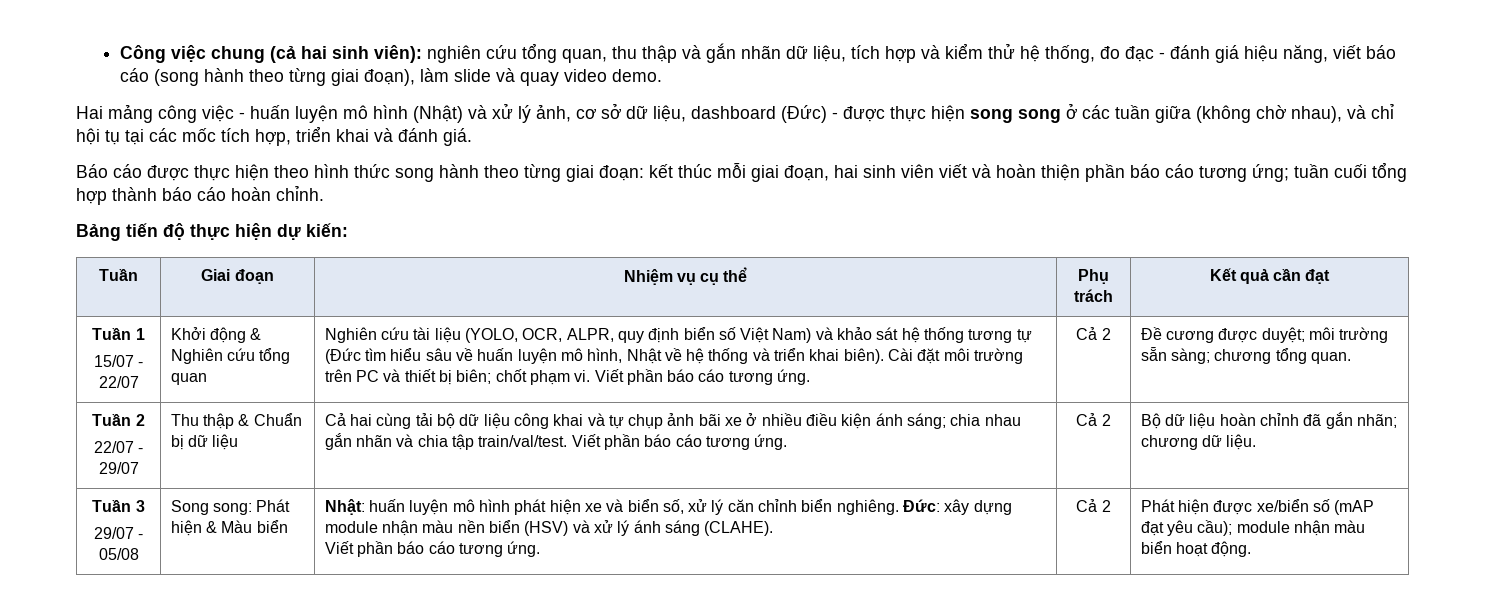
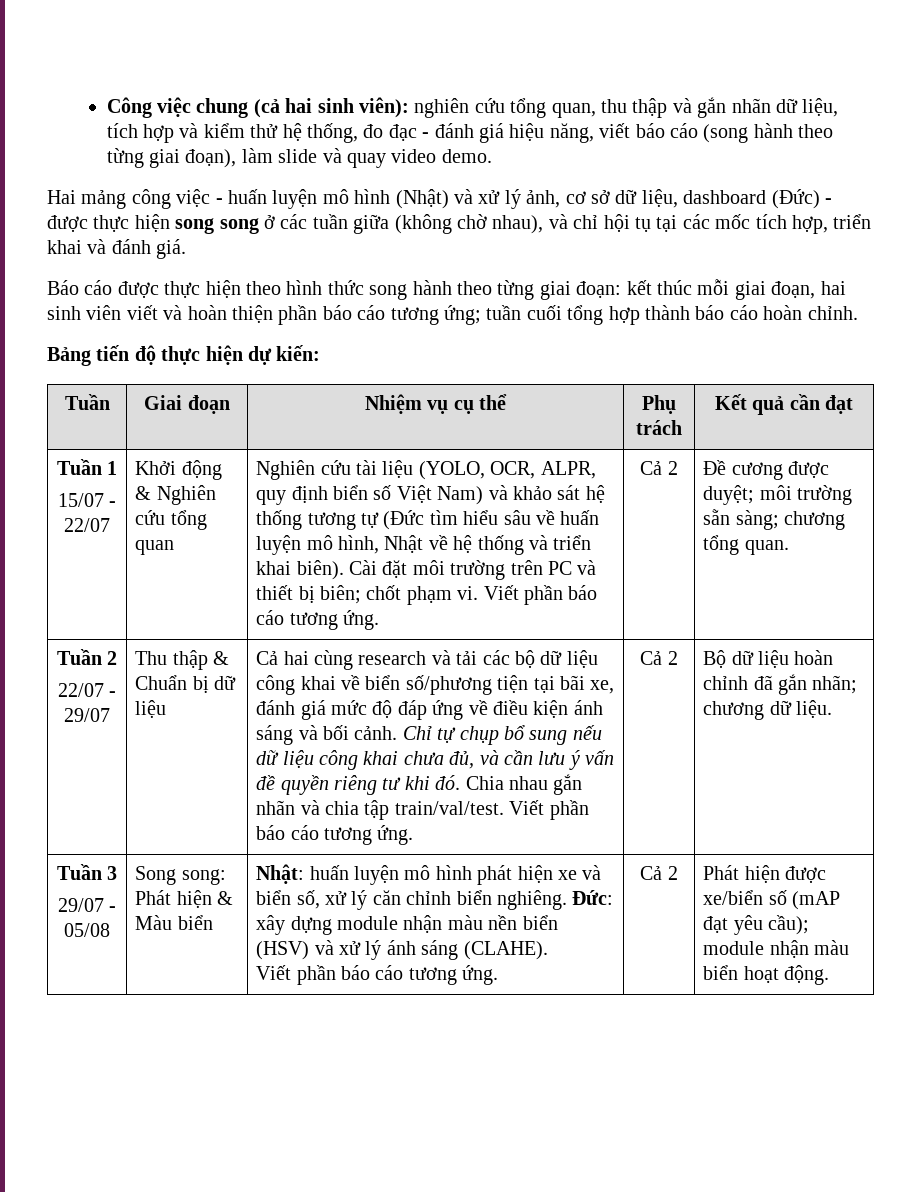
[415,413,433,426] tải -> [358,650,510,665] research và tải các
[587,413,981,429] và tự chụp ảnh bãi xe ở nhiều điều kiện ánh sáng; chia -> [341,675,615,695] [256,700,603,720] [256,725,602,745] [256,750,615,770] [256,775,504,795] về biển số/phương tiện tại bãi xe, đánh giá mức độ đáp ứng về điều kiện ánh sáng và bối cảnh. Chỉ tự chụp bổ sung nếu dữ liệu công khai chưa đủ, và cần lưu ý vấn đề quyền riêng tư khi đó. Chia

